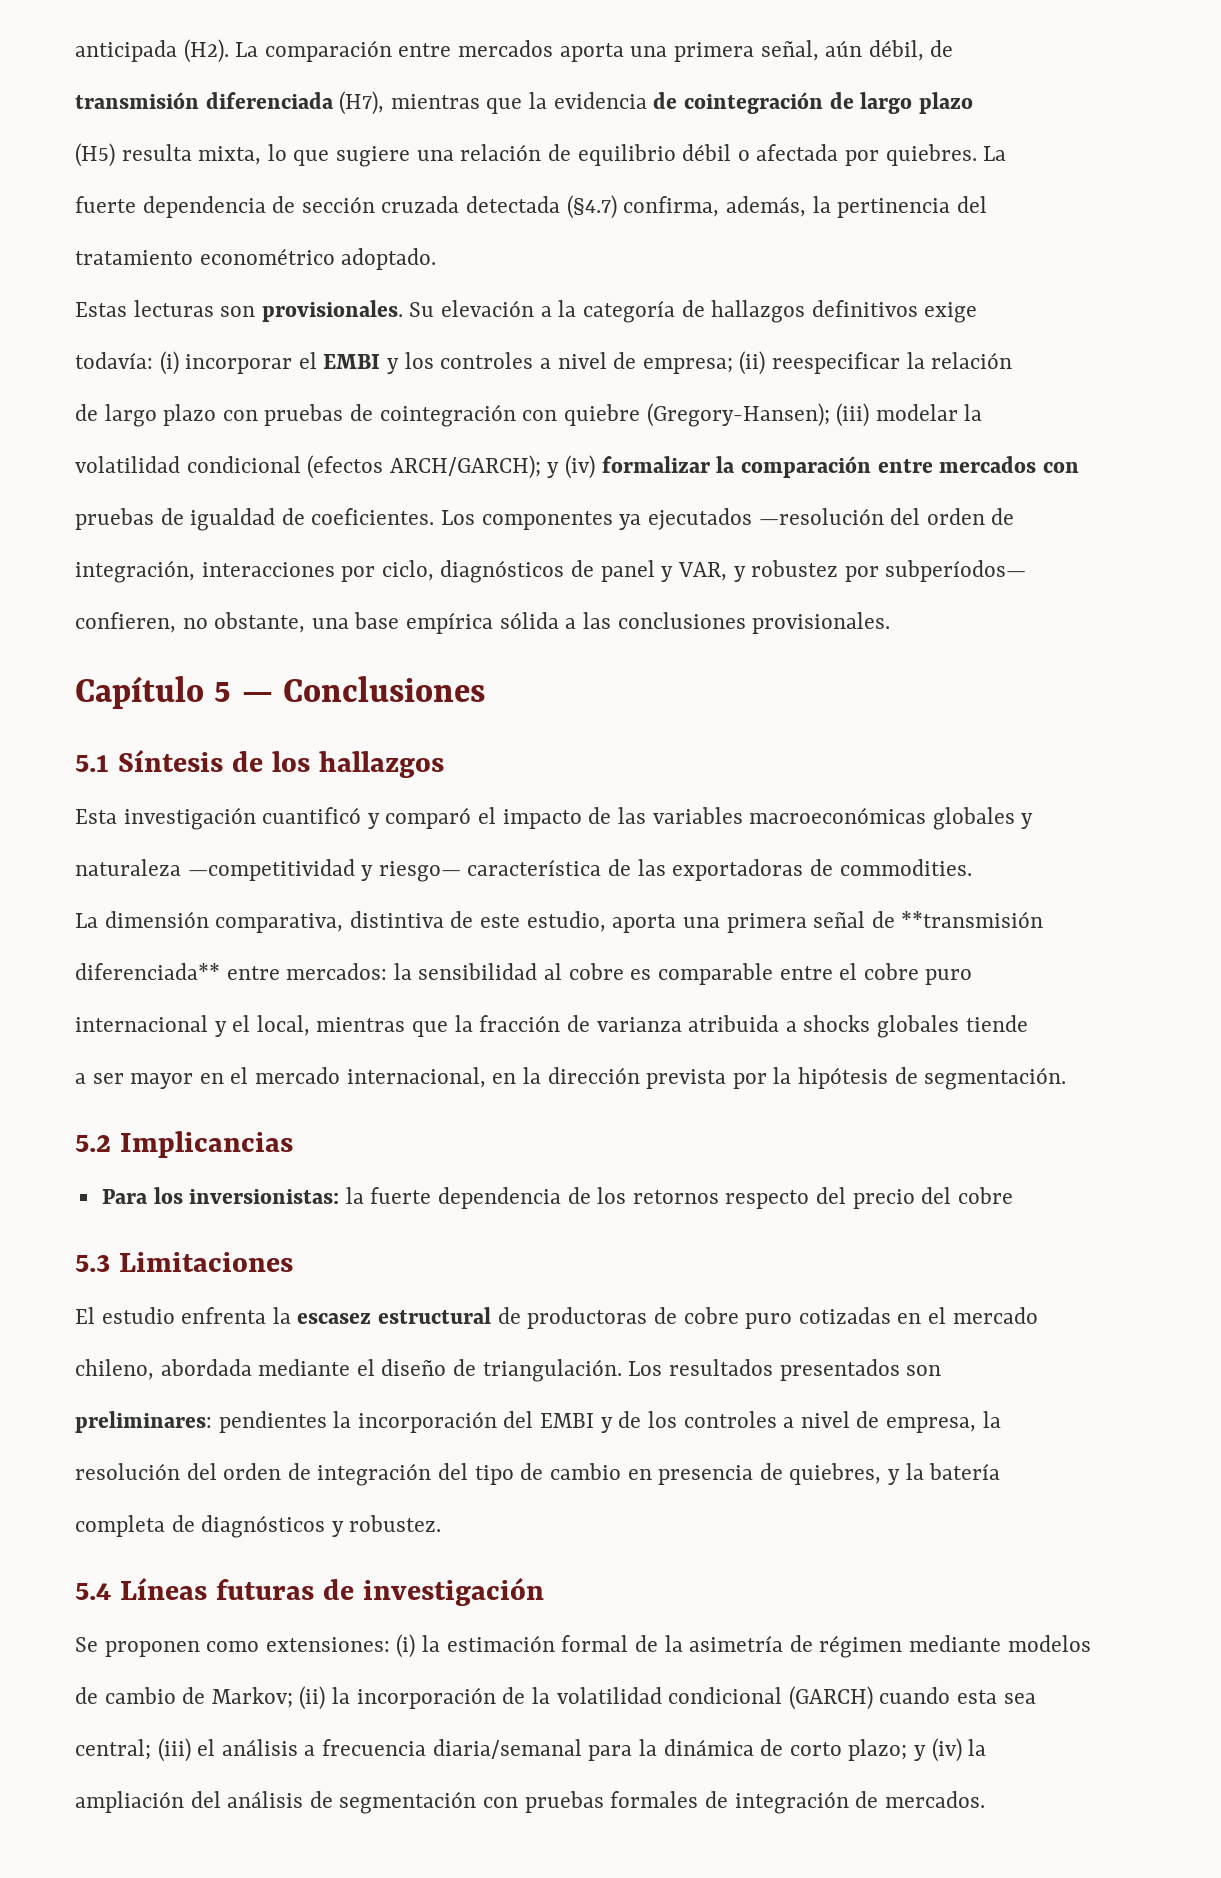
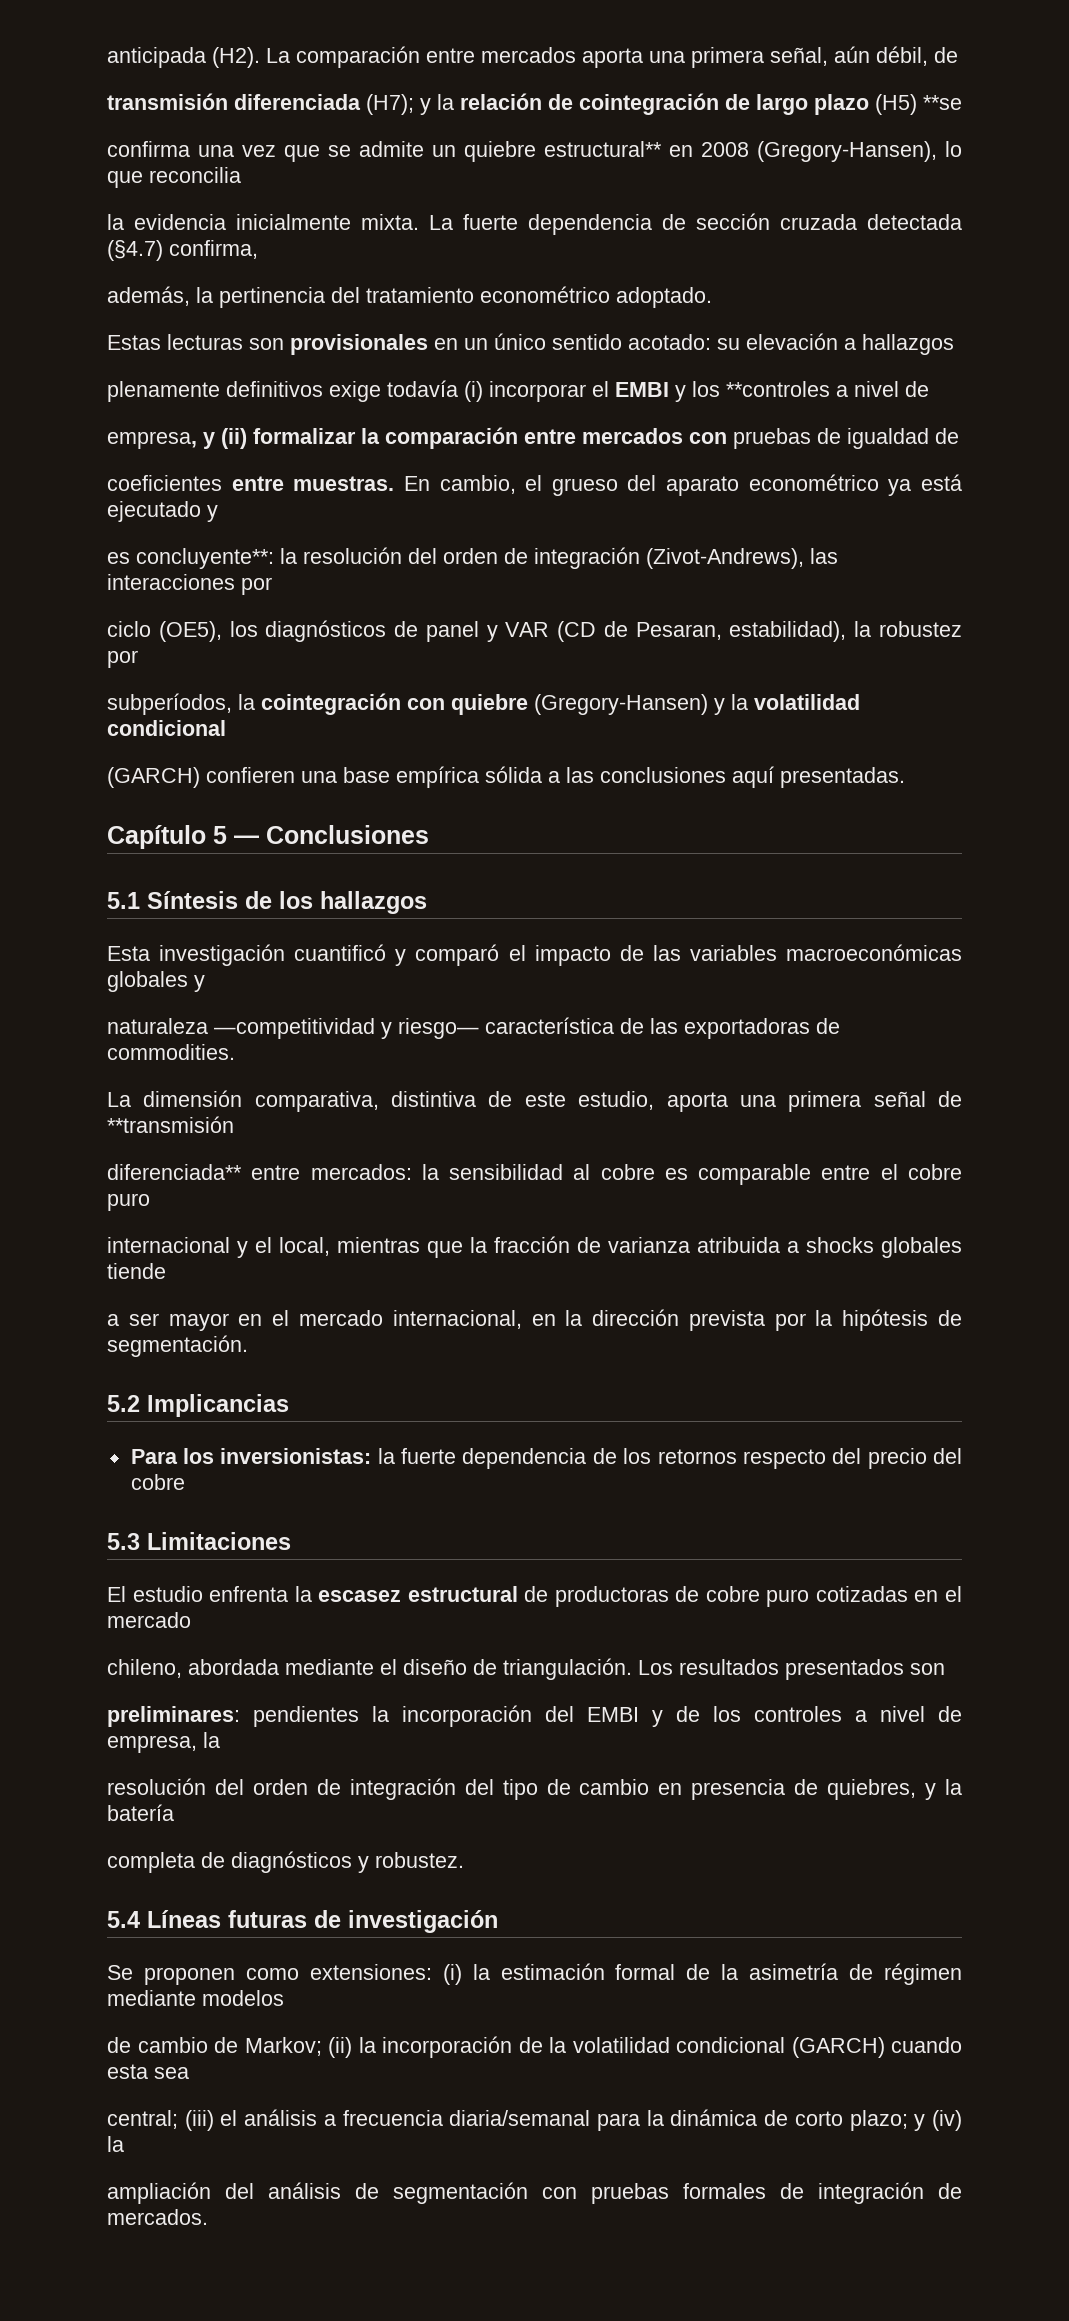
[339,91,647,115] (H7), mientras que la evidencia -> [366,93,542,115] (H7); y la relación
[75,143,1007,167] // (H5) resulta mixta, lo que sugiere una relación de equilibrio débil o afectada por quiebres. La // -> [875,94,962,115] [107,141,962,162] [107,167,241,188] [107,214,453,230] (H5) **se // confirma una vez que se admite un quiebre estructural** en 2008 (Gregory-Hansen), lo que reconcilia // la evidencia inicialmente mixta. La
(720, 206) none -> (258, 249) //
(987, 204) // -> (360, 295) none
[261,300,806,323] provisionales. Su elevación a la categoría de hallazgos -> [290,333,954,355] [107,381,220,402] provisionales en un único sentido acotado: su elevación a hallazgos // plenamente
[75,352,153,369] // todavía: -> [387,380,458,397] todavía
[440,351,1013,375] [75,403,983,427] [75,455,596,479] controles a nivel de empresa; (ii) reespecificar la relación // de largo plazo con pruebas de cointegración con quiebre (Gregory-Hansen); (iii) modelar la // volatilidad condicional (efectos ARCH/GARCH); y (iv) -> [726,381,929,397] [107,428,247,449] **controles a nivel de // empresa, y (ii)
(1079, 467) // -> (727, 438) none
[311,508,1015,530] [75,560,195,583] coeficientes. Los componentes ya ejecutados —resolución del orden de // integración, -> [107,474,962,496] [107,501,218,522] [107,547,838,569] // coeficientes entre muestras. En cambio, el grueso del aparato econométrico ya está ejecutado y // es concluyente**: la resolución del orden de integración (Zivot-Andrews), las
[381,560,434,581] ciclo, -> [107,621,258,642] // ciclo (OE5), los
[677,560,1027,582] [75,612,306,633] VAR, y robustez por subperíodos— // confieren, no obstante, -> [505,621,962,642] [107,650,138,668] [107,693,860,715] [107,720,226,736] [107,767,295,788] VAR (CD de Pesaran, estabilidad), la robustez por // subperíodos, la cointegración con quiebre (Gregory-Hansen) y la volatilidad condicional // (GARCH) confieren
[752,612,891,634] provisionales. -> [732,766,905,788] aquí presentadas.

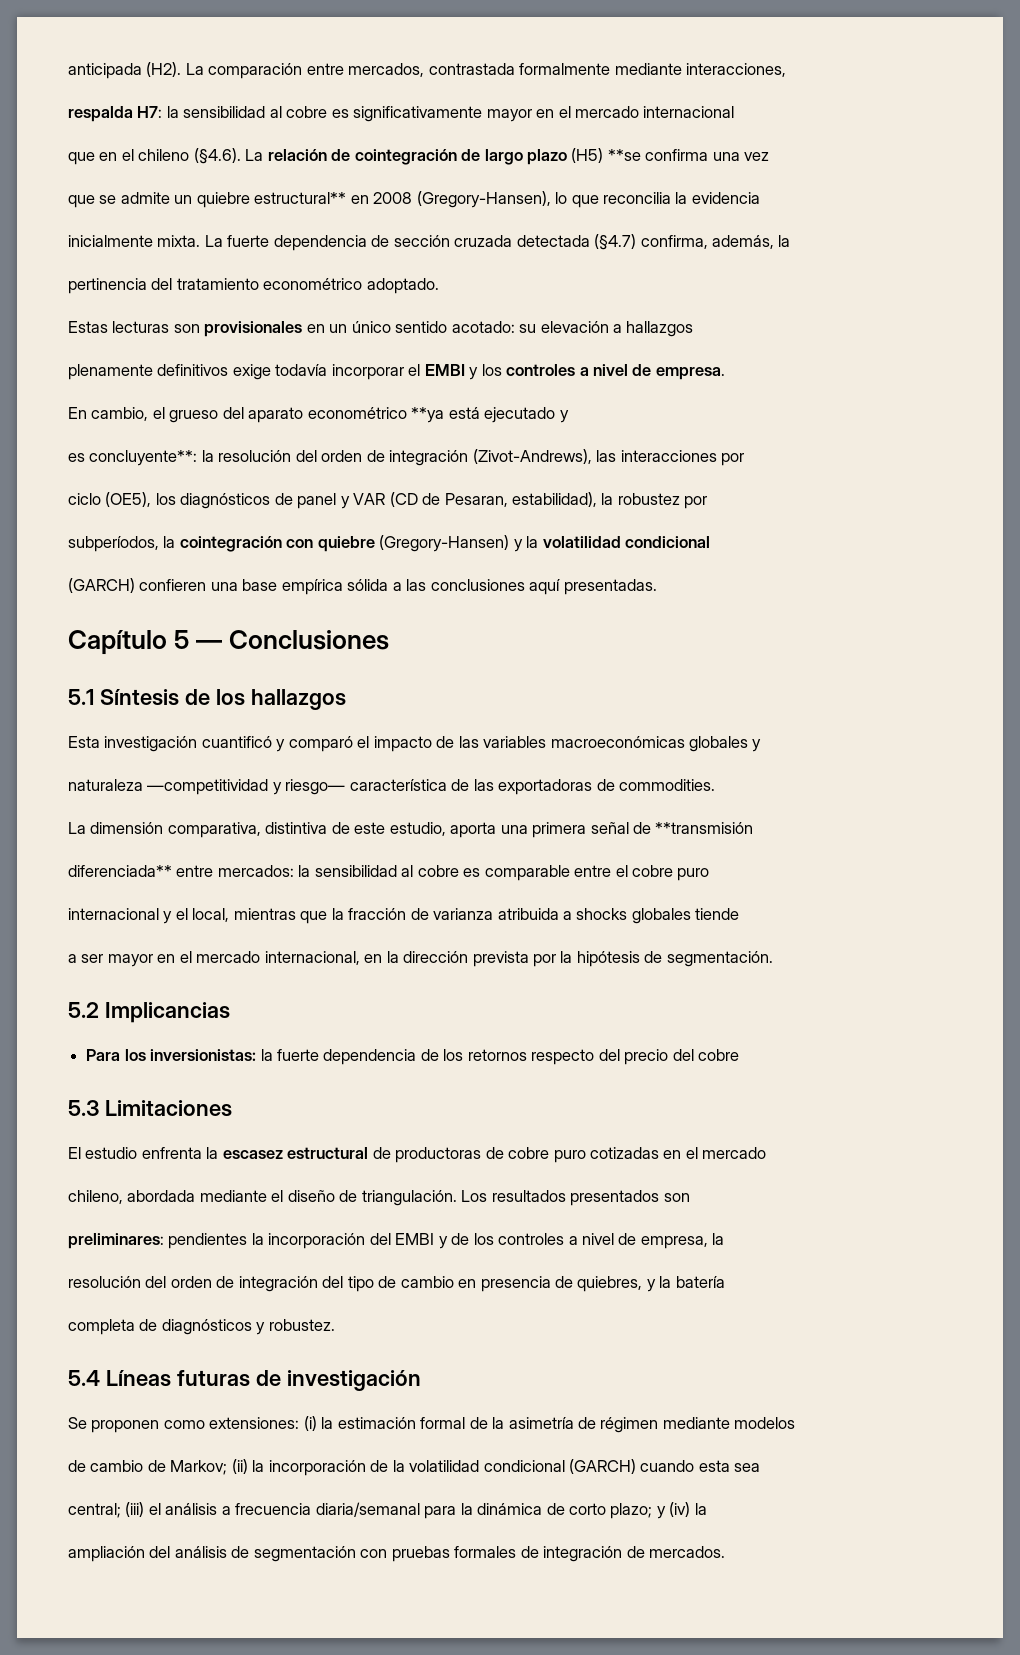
[481,46,958,68] [107,93,454,115] mercados aporta una primera señal, aún débil, de // transmisión diferenciada (H7); y la -> [348,63,787,77] [68,106,735,122] [68,148,264,165] mercados, contrastada formalmente mediante interacciones, // respalda H7: la sensibilidad al cobre es significativamente mayor en el mercado internacional // que en el chileno (§4.6). La
(962, 102) // -> (641, 155) none
(276, 151) none -> (770, 156) //
(241, 175) // -> (672, 198) none
(226, 222) none -> (760, 198) //
(258, 249) // -> (708, 242) none
(213, 295) none -> (791, 241) //
[464,381,483,402] (i) -> (328, 370) none
[726,381,929,397] [107,427,959,449] [107,475,395,491] **controles a nivel de // empresa, y (ii) formalizar la comparación entre mercados con pruebas de igualdad de // coeficientes entre muestras. -> [506,364,725,380] controles a nivel de empresa. //
[888,479,912,496] ya -> [411,407,445,423] **ya

